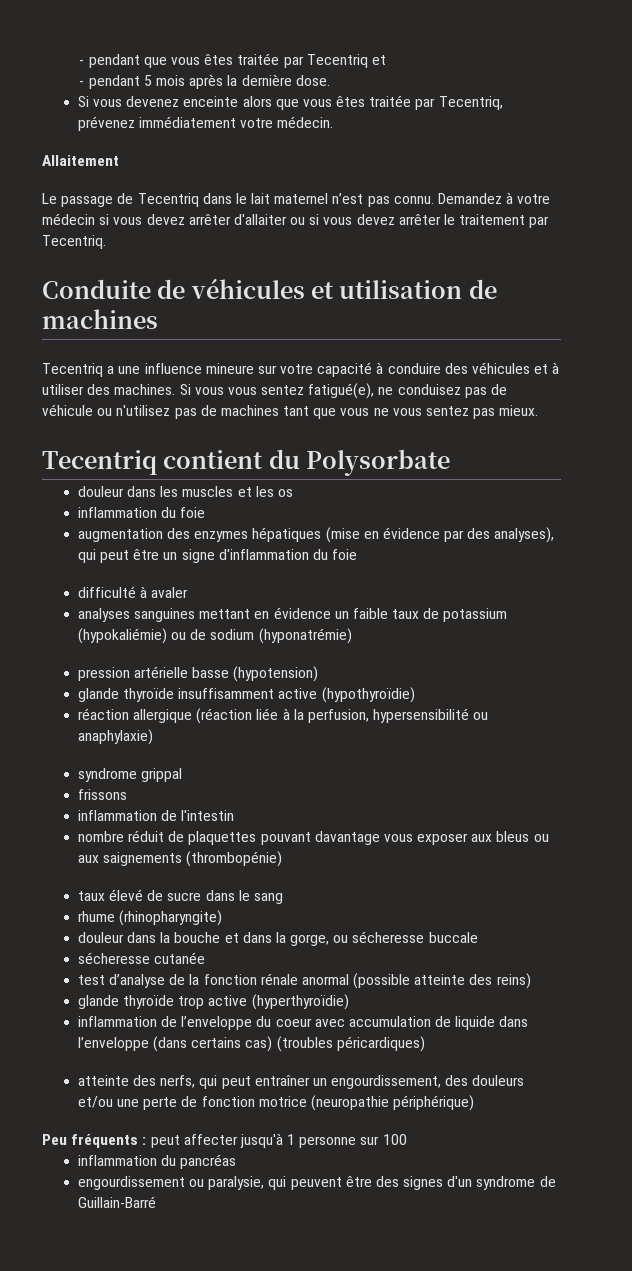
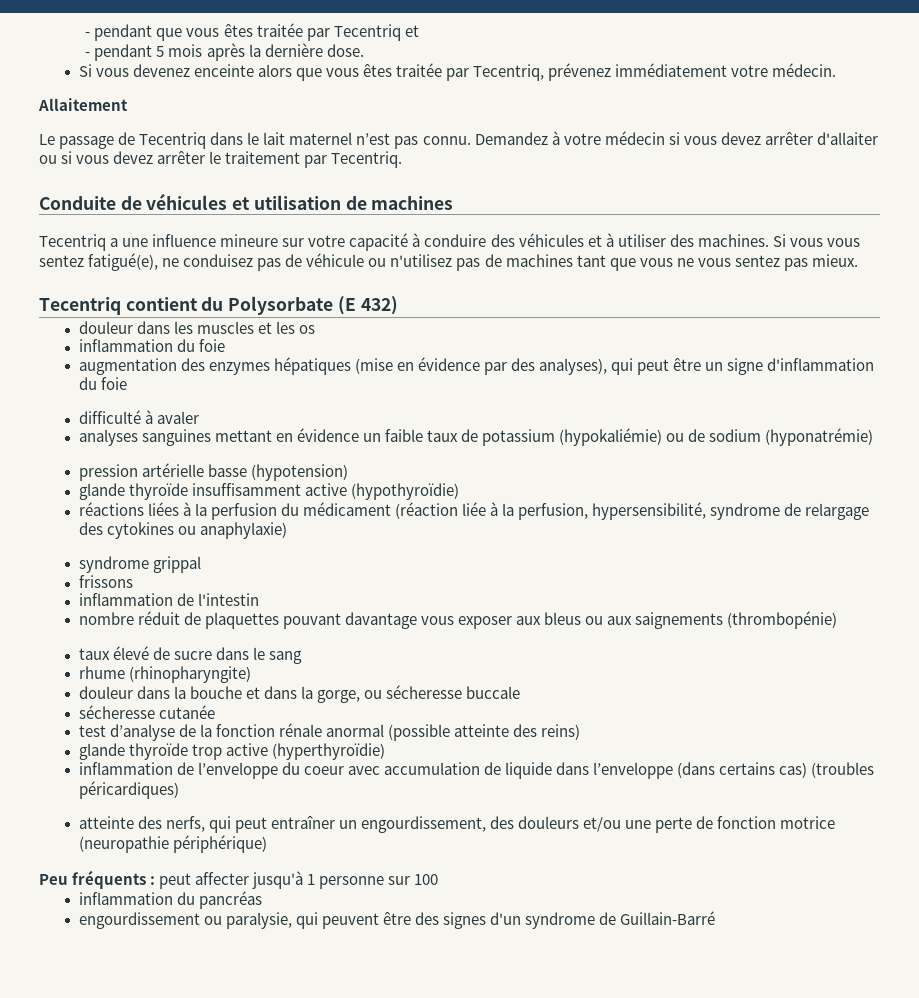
(451, 462) none -> [337,296,398,315] (E 432)
[77,708,192,723] réaction allergique -> [78,502,391,520] réactions liées à la perfusion du médicament
[373,708,470,723] hypersensibilité -> [592,502,870,520] [78,522,174,539] hypersensibilité, syndrome de relargage des cytokines

